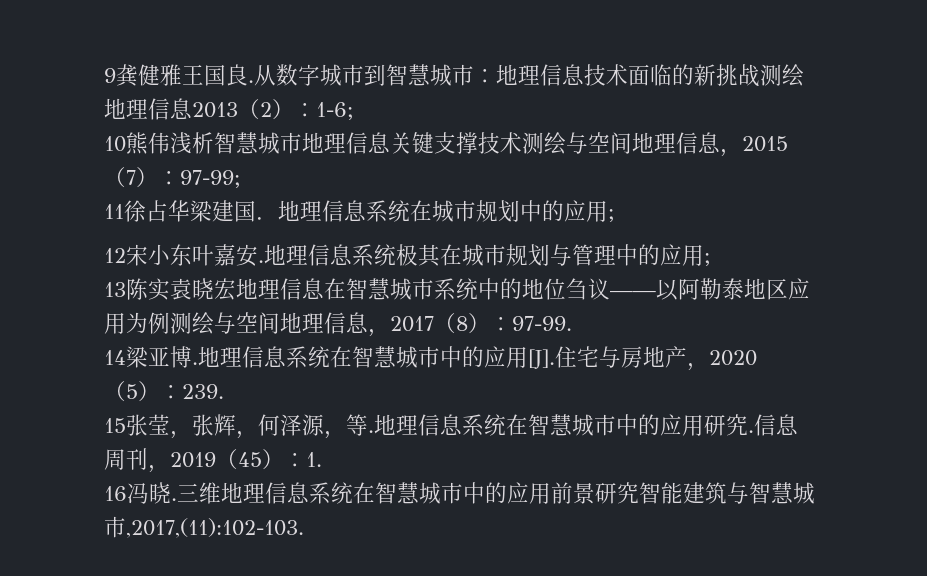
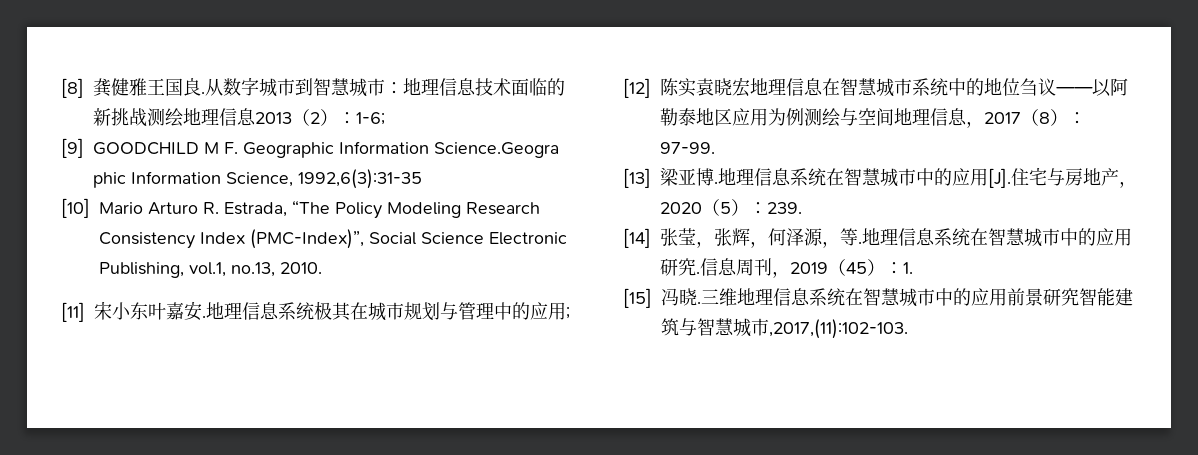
[104,68,116,83] 9 -> [61,78,84,98] [8]
[104,132,788,157] [104,167,241,188] [104,200,615,222] [104,248,126,263] 10熊伟浅析智慧城市地理信息关键支撑技术测绘与空间地理信息，2015（7）：97-99; // 11徐占华梁建国．地理信息系统在城市规划中的应用; // 12 -> [61,138,559,158] [93,169,422,189] [61,198,540,219] [99,229,567,249] [99,262,322,278] [61,302,85,322] [9] GOODCHILD M F. Geographic Information Science.Geogra phic Information Science, 1992,6(3):31-35 // [10] Mario Arturo R. Estrada, “The Policy Modeling Research Consistency Index (PMC-Index)”, Social Science Electronic Publishing, vol.1, no.13, 2010. // [11]
[104,282,126,297] 13 -> [623,78,651,98] [12]
[104,350,126,365] 14 -> [623,168,651,188] [13]
[104,418,126,433] 15 -> [623,228,651,248] [14]
[104,486,127,501] 16 -> [623,288,652,308] [15]

